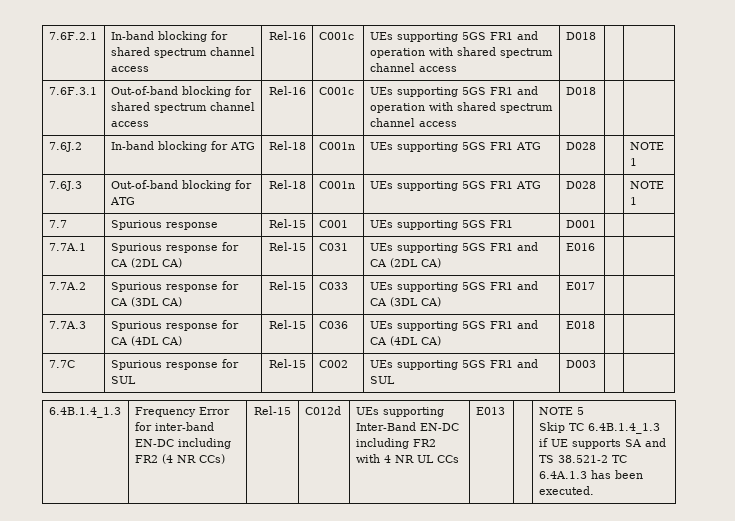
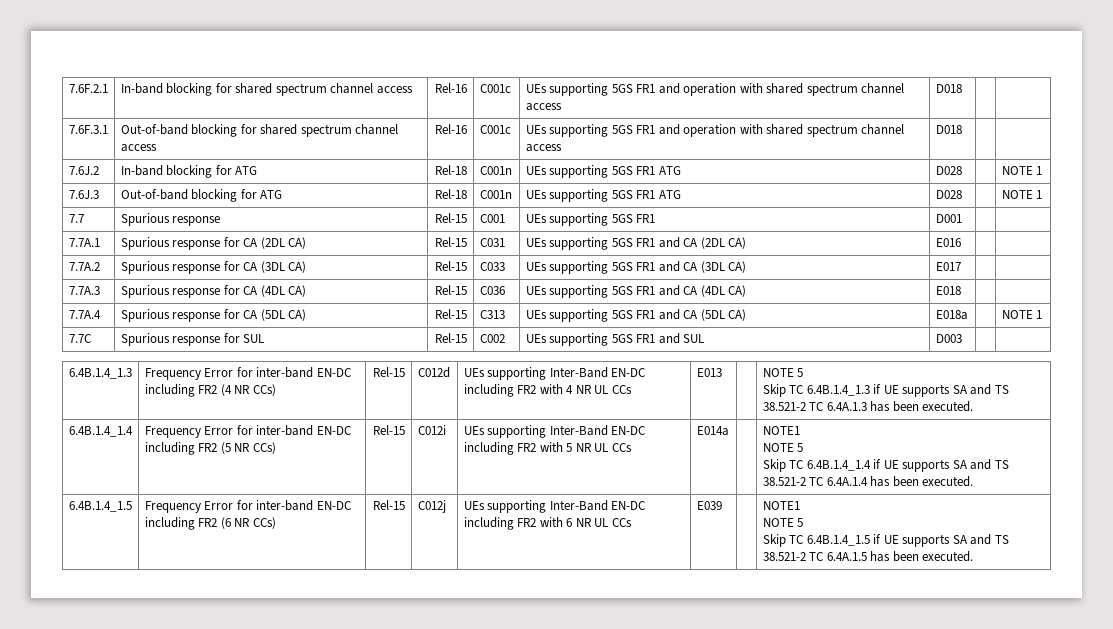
(595, 325) none -> [68,310,101,319] [120,309,307,322] [434,309,467,319] [479,310,505,319] [525,309,747,322] [935,310,968,320] [1001,310,1043,319] // 7.7A.4 | Spurious response for CA (5DL CA) | Rel-15 | C313 | UEs supporting 5GS FR1 and CA (5DL CA) | E018a | | NOTE 1
(594, 490) none -> [68,426,133,437] [144,425,351,438] [144,442,276,455] [372,425,405,435] [417,425,446,435] [463,425,646,438] [463,442,632,455] [696,426,729,436] [762,426,800,435] [762,443,804,452] [762,459,1009,472] [762,476,974,487] [68,501,132,512] [144,500,351,513] [144,517,276,530] [372,500,405,510] [417,500,446,513] [463,500,646,513] [463,517,632,530] [696,501,722,510] [762,501,800,510] [762,518,804,527] [762,534,1009,547] [762,551,974,562] // 6.4B.1.4_1.4 | Frequency Error for inter-band EN-DC including FR2 (5 NR CCs) | Rel-15 | C012i | UEs supporting Inter-Band EN-DC including FR2 with 5 NR UL CCs | E014a | | NOTE1 // NOTE 5 // Skip TC 6.4B.1.4_1.4 if UE supports SA and TS 38.521-2 TC 6.4A.1.4 has been executed. // 6.4B.1.4_1.5 | Frequency Error for inter-band EN-DC including FR2 (6 NR CCs) | Rel-15 | C012j | UEs supporting Inter-Band EN-DC including FR2 with 6 NR UL CCs | E039 | | NOTE1 // NOTE 5 // Skip TC 6.4B.1.4_1.5 if UE supports SA and TS 38.521-2 TC 6.4A.1.5 has been executed.

